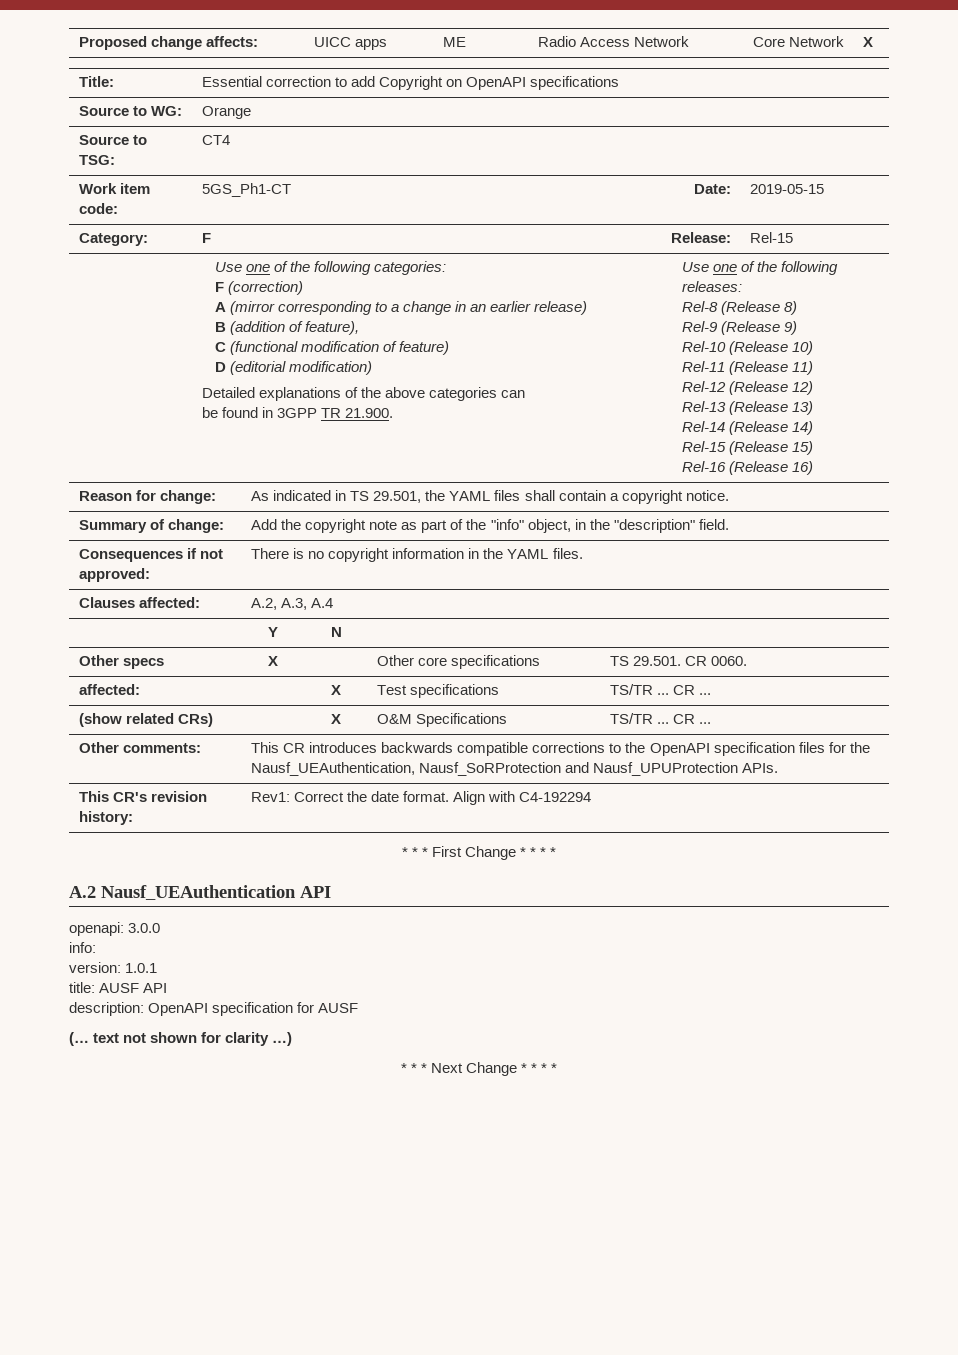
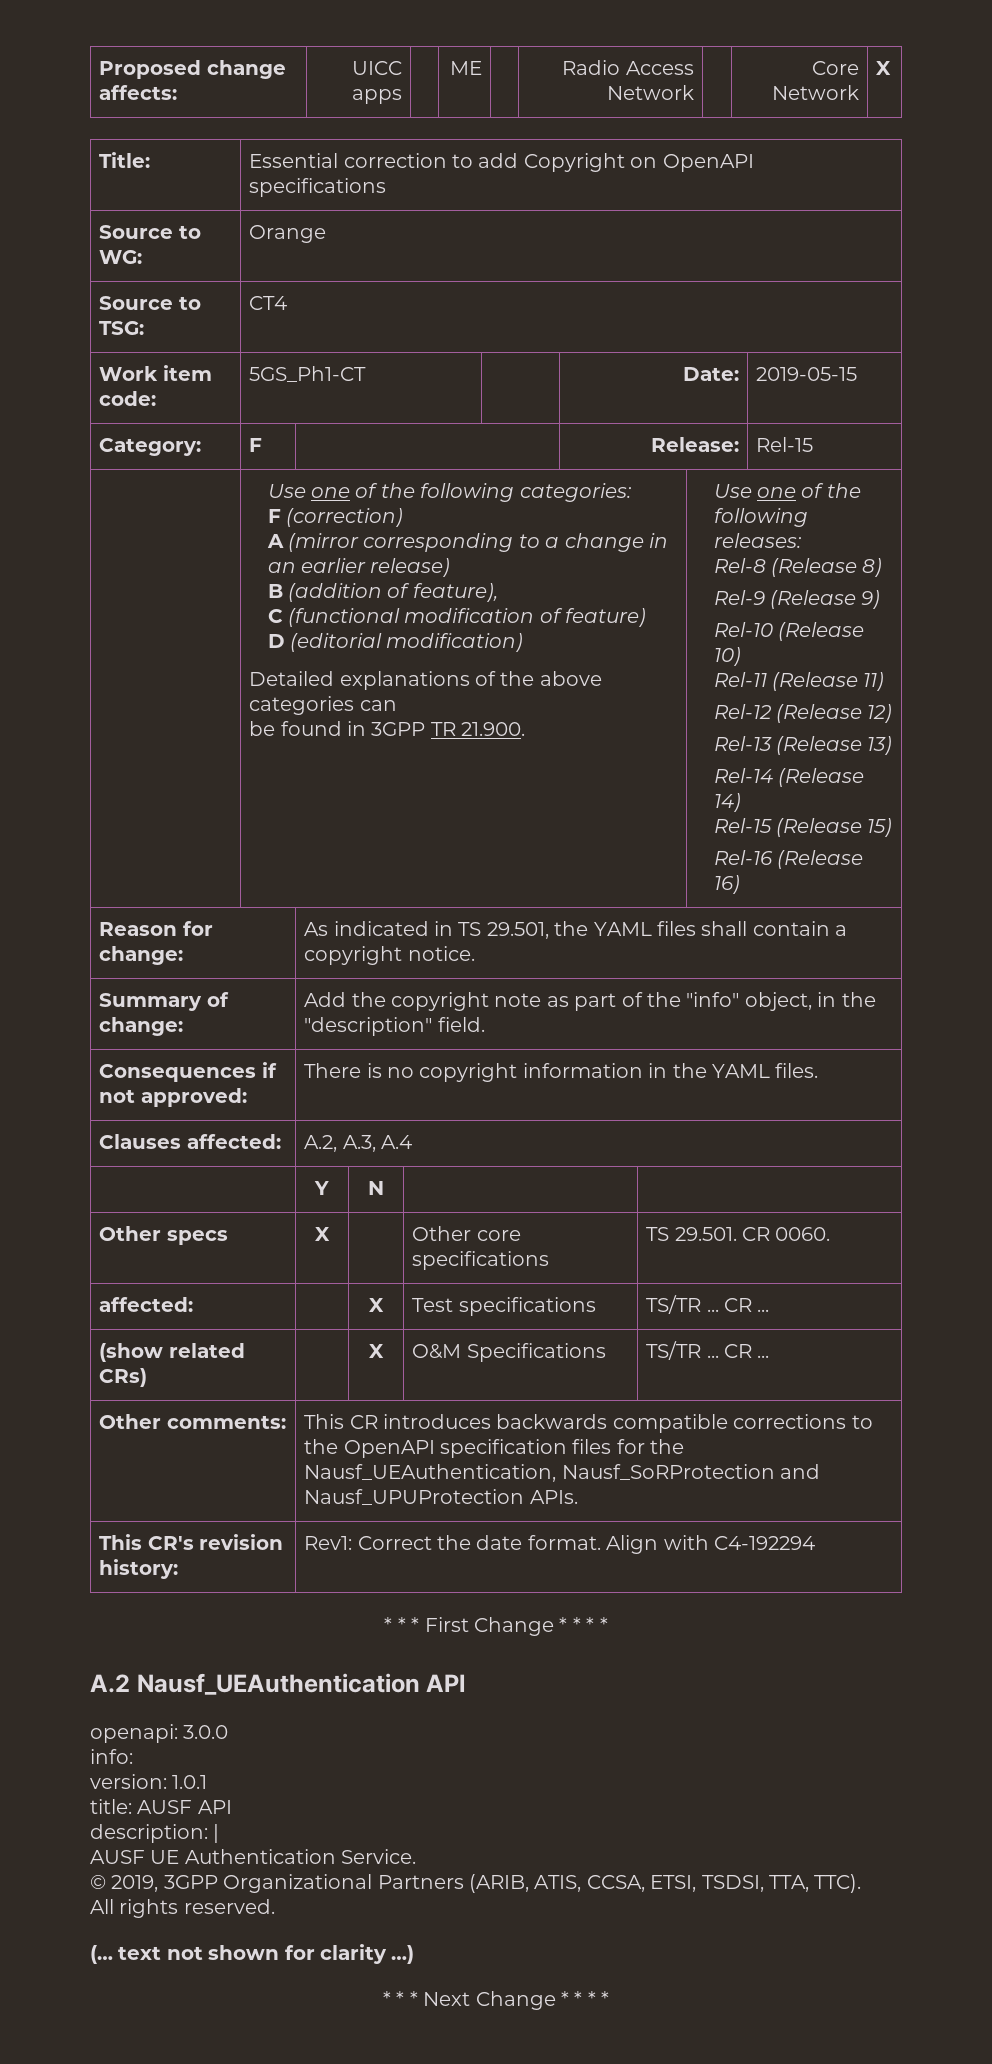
[148,1002,359,1016] OpenAPI specification for AUSF -> [213,1824,220,1843] [90,1849,417,1864] [90,1874,862,1893] [90,1899,275,1918] | // AUSF UE Authentication Service. // © 2019, 3GPP Organizational Partners (ARIB, ATIS, CCSA, ETSI, TSDSI, TTA, TTC). // All rights reserved.

